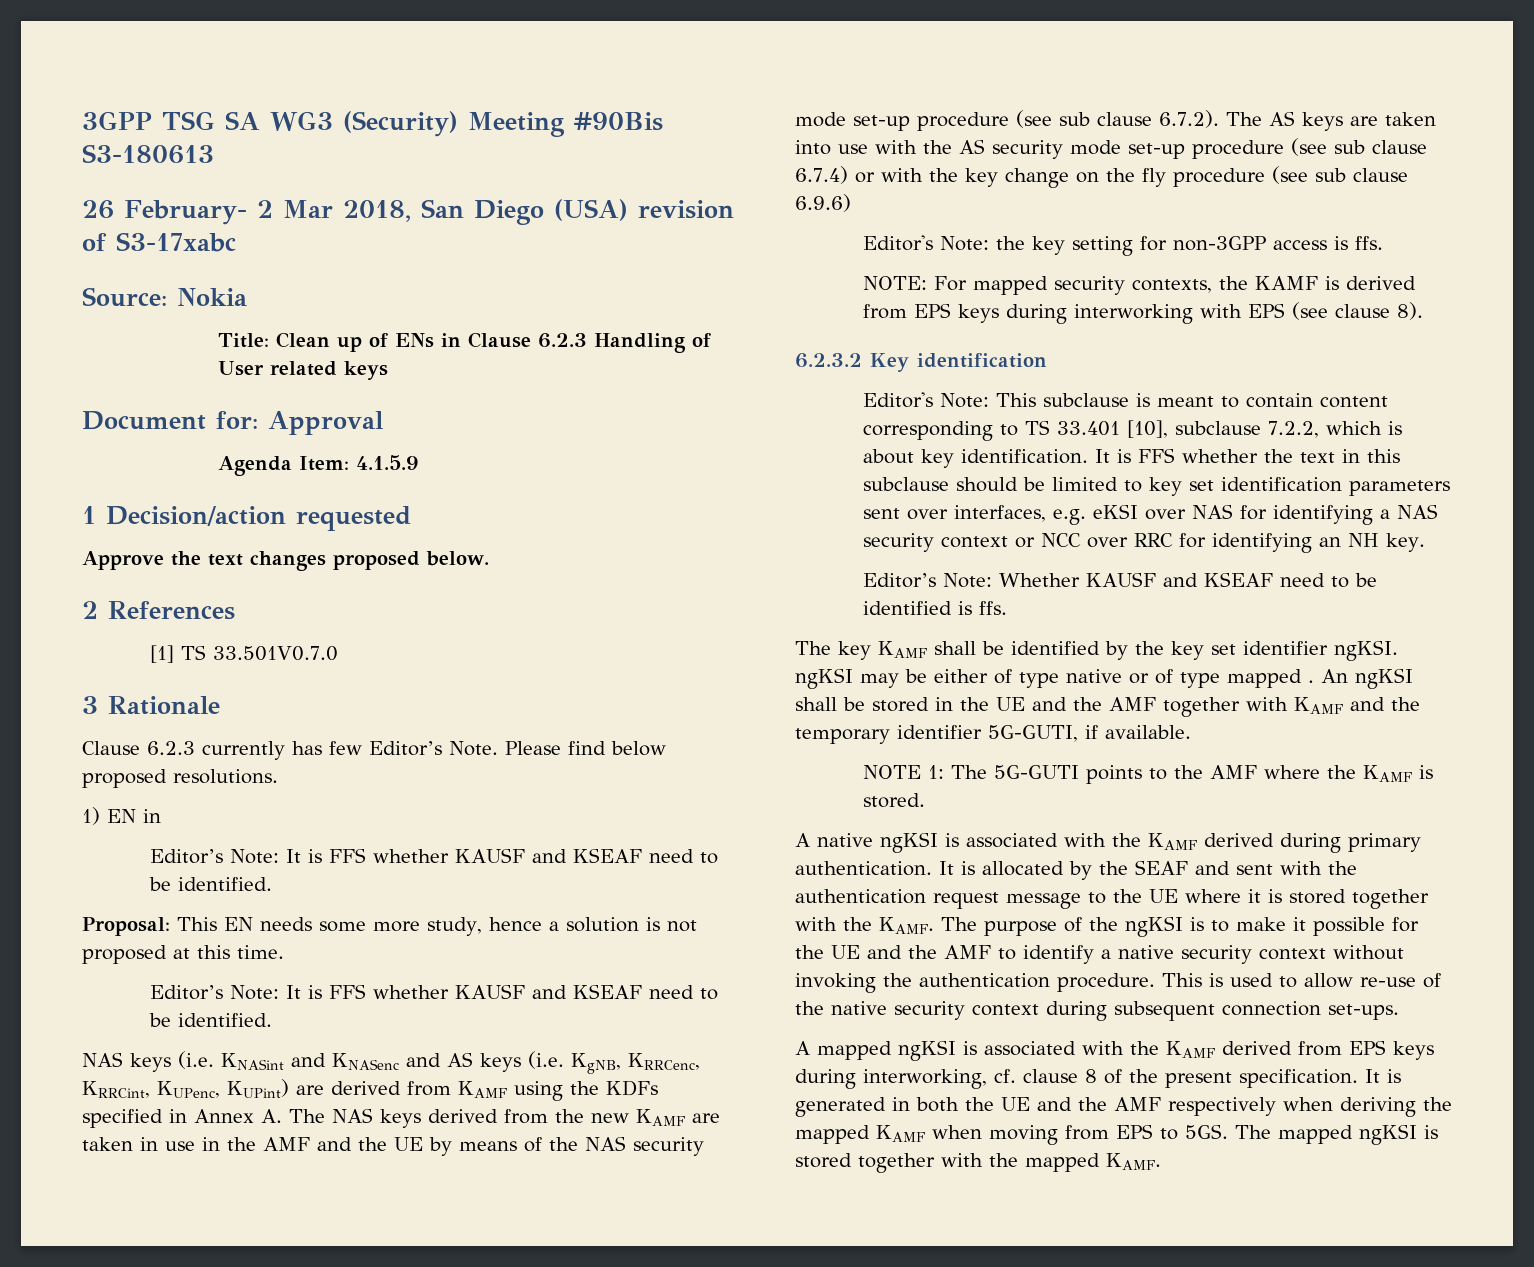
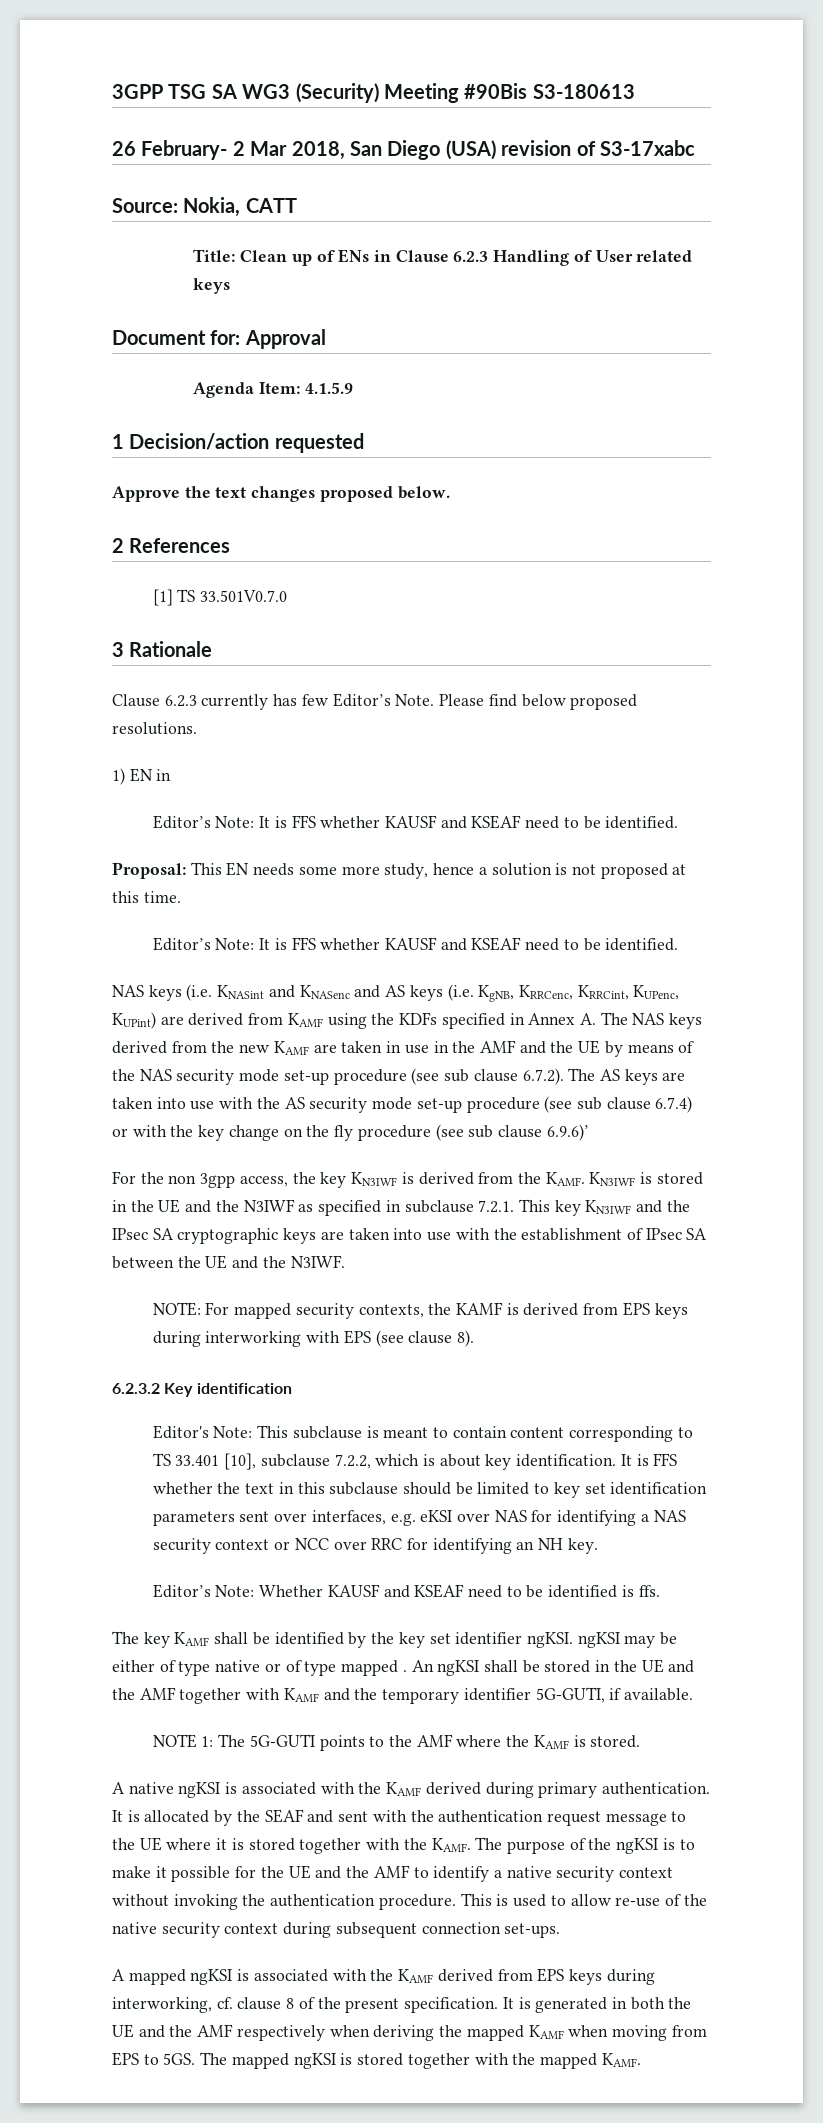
[177,288,247,306] Nokia -> [183,197,297,217] Nokia, CATT
[795,194,851,212] [862,235,1383,256] 6.9.6) // Editor's Note: the key setting for non-3GPP access is ffs. -> [546,1124,589,1141] [112,1171,703,1188] [112,1199,690,1216] [112,1228,708,1244] [112,1255,345,1269] 6.9.6)’ // For the non 3gpp access, the key KN3IWF is derived from the KAMF. KN3IWF is stored in the UE and the N3IWF as specified in subclause 7.2.1. This key KN3IWF and the IPsec SA cryptographic keys are taken into use with the establishment of IPsec SA between the UE and the N3IWF.

